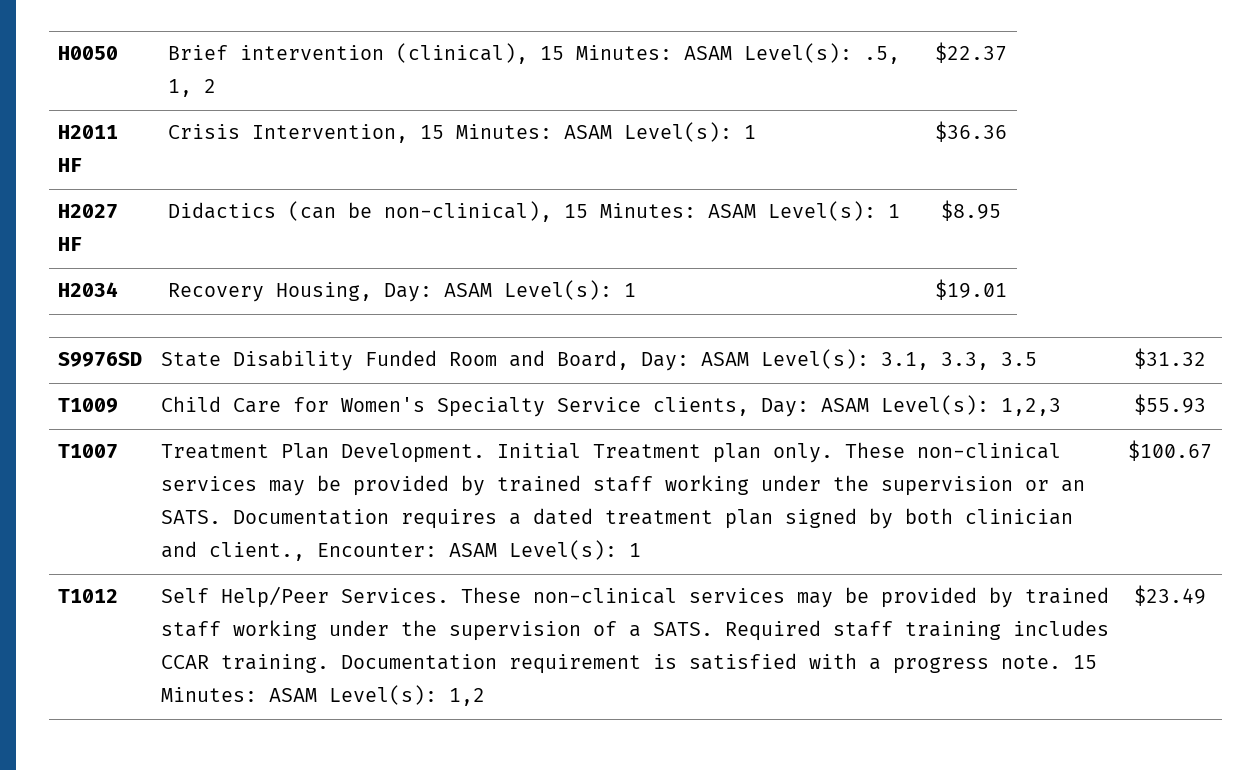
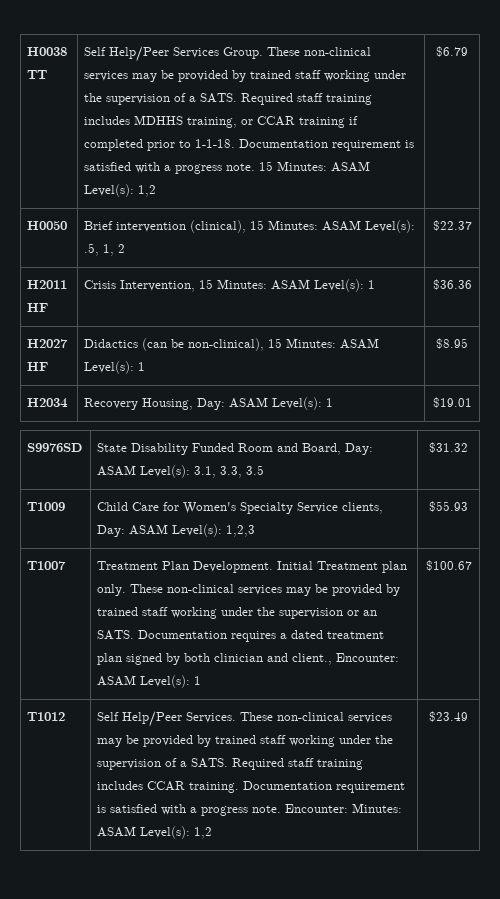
(58, 53) none -> [27,47,68,56] [27,70,48,79] [84,46,372,62] [84,70,407,82] [84,93,373,105] [84,115,359,128] [84,139,415,151] [84,161,371,174] [84,184,157,197] [436,46,468,57] H0038 TT | Self Help/Peer Services Group. These non-clinical services may be provided by trained staff working under the supervision of a SATS. Required staff training includes MDHHS training, or CCAR training if completed prior to 1-1-18. Documentation requirement is satisfied with a progress note. 15 Minutes: ASAM Level(s): 1,2 | $6.79 //
[1073,655,1098,669] 15 -> [285,804,349,813] Encounter:

